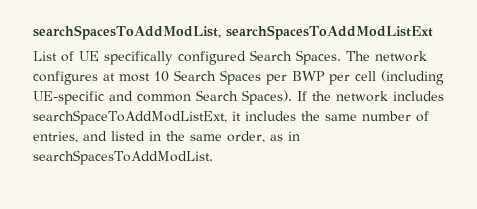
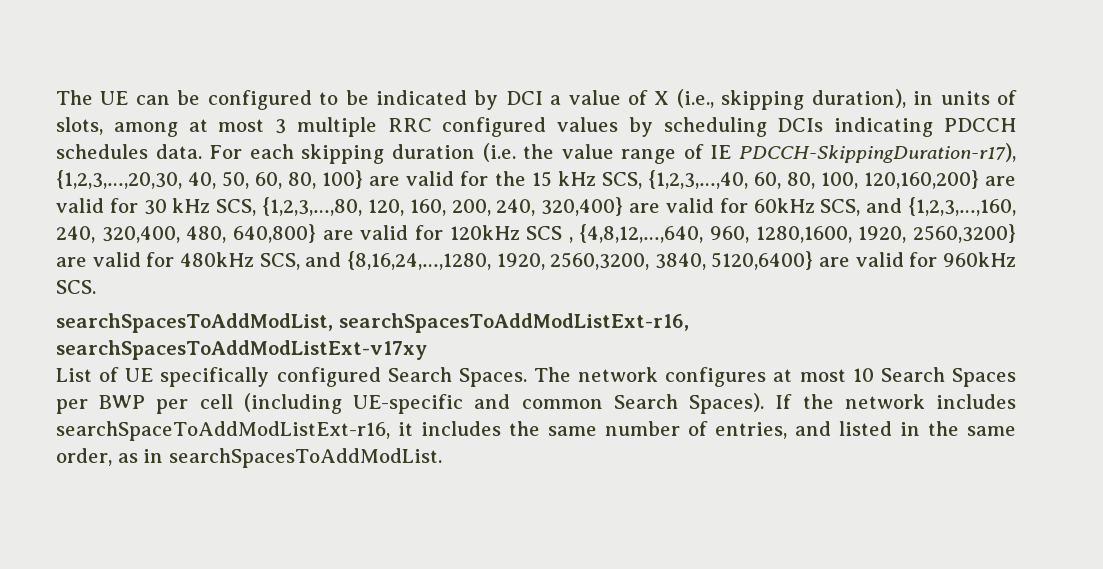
[33,25,433,40] searchSpacesToAddModList, searchSpacesToAddModListExt -> [56,89,1018,110] [56,117,1017,137] [56,143,1017,164] [56,170,1016,189] [56,197,1017,216] [56,224,1016,243] [56,251,1016,270] [56,280,96,294] [56,313,689,333] [56,340,427,360] The UE can be configured to be indicated by DCI a value of X (i.e., skipping duration), in units of slots, among at most 3 multiple RRC configured values by scheduling DCIs indicating PDCCH schedules data. For each skipping duration (i.e. the value range of IE PDCCH-SkippingDuration-r17), {1,2,3,…,20,30, 40, 50, 60, 80, 100} are valid for the 15 kHz SCS, {1,2,3,…,40, 60, 80, 100, 120,160,200} are valid for 30 kHz SCS, {1,2,3,…,80, 120, 160, 200, 240, 320,400} are valid for 60kHz SCS, and {1,2,3,…,160, 240, 320,400, 480, 640,800} are valid for 120kHz SCS , {4,8,12,…,640, 960, 1280,1600, 1920, 2560,3200} are valid for 480kHz SCS, and {8,16,24,…,1280, 1920, 2560,3200, 3840, 5120,6400} are valid for 960kHz SCS. // searchSpacesToAddModList, searchSpacesToAddModListExt-r16, searchSpacesToAddModListExt-v17xy
[33,110,227,125] searchSpaceToAddModListExt, -> [56,421,390,441] searchSpaceToAddModListExt-r16,

